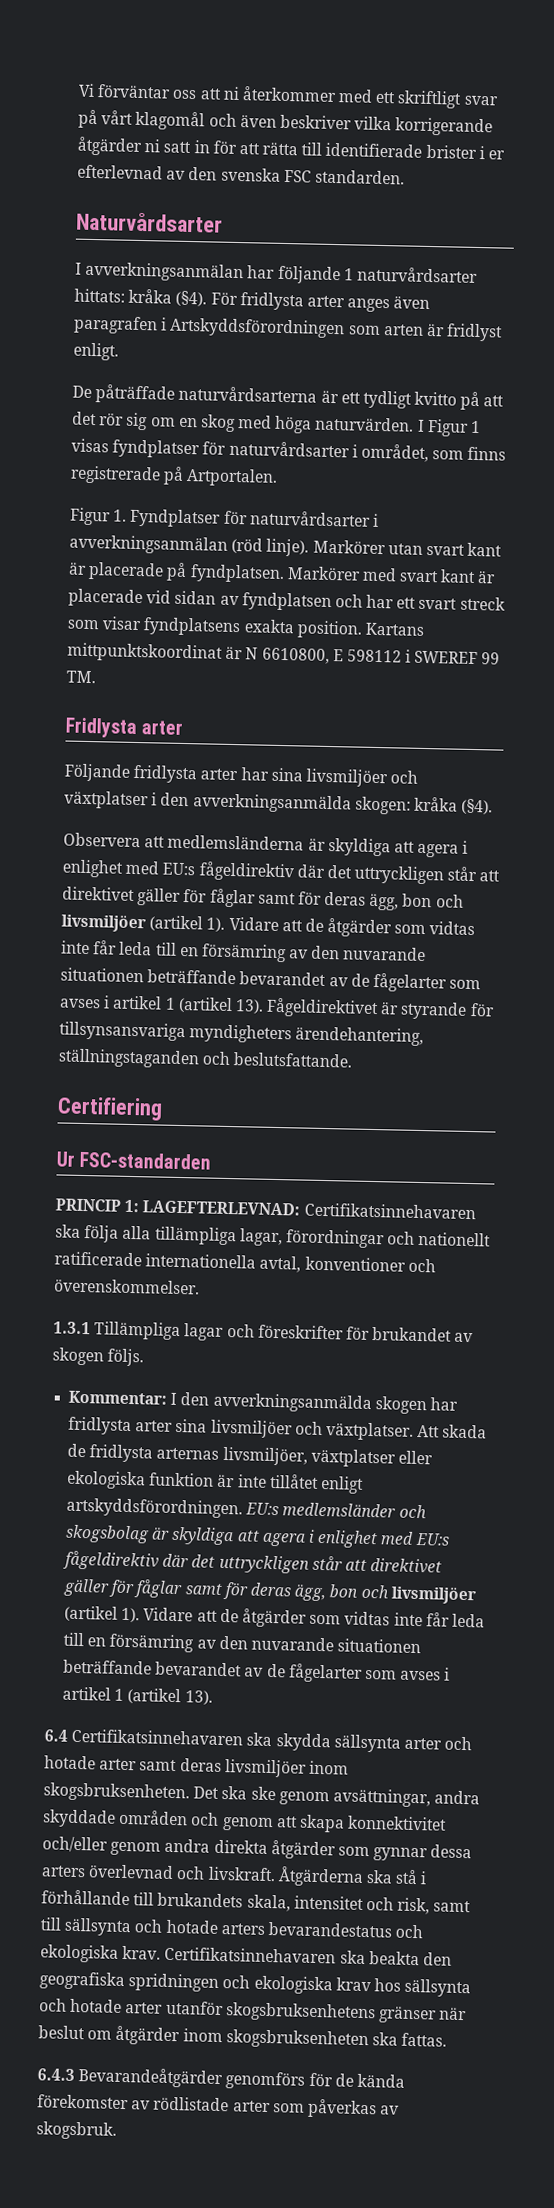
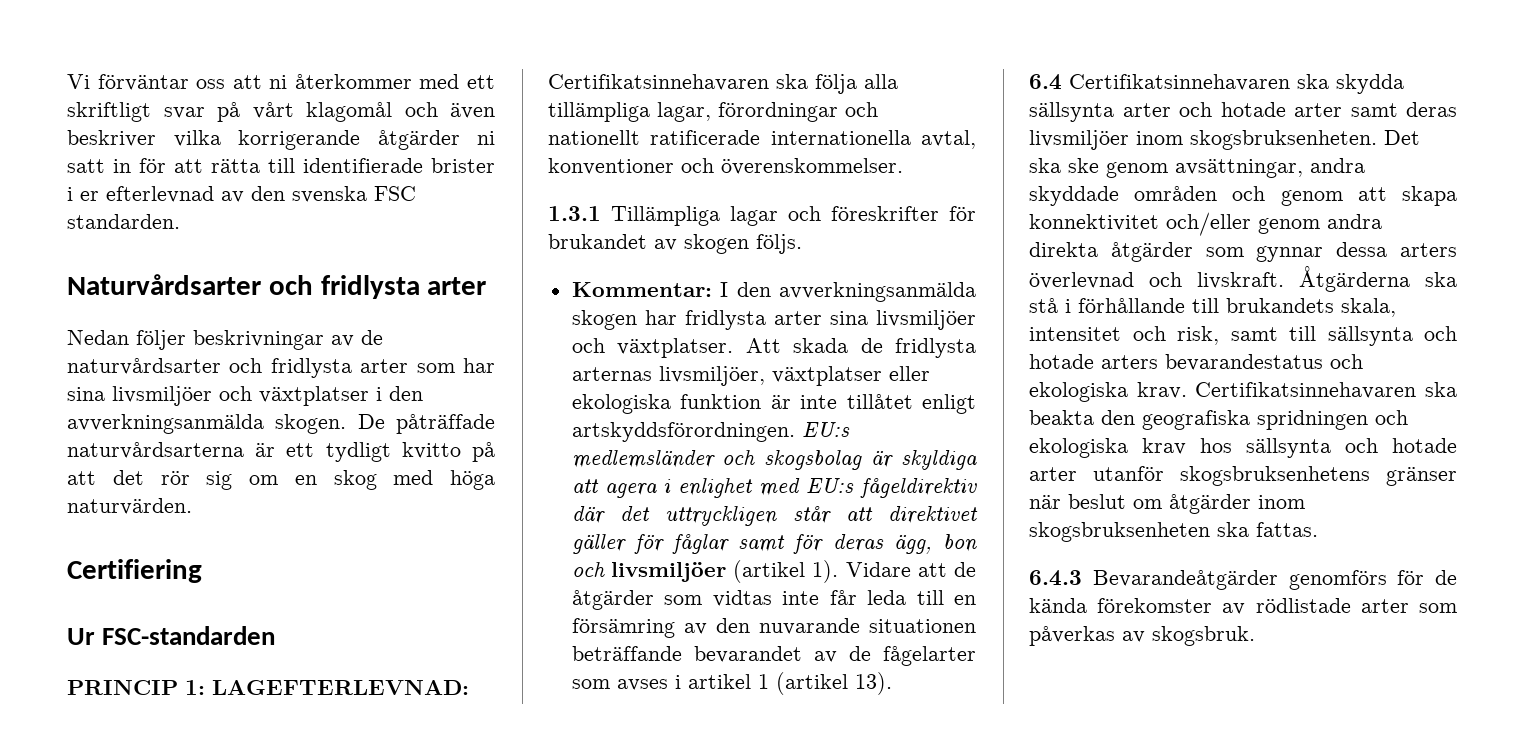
[75,261,478,285] [74,288,431,313] [73,315,504,342] [73,342,119,361] // I avverkningsanmälan har följande 1 naturvårdsarter hittats: kråka (§4). För fridlysta arter anges även paragrafen i Artskyddsförordningen som arten är fridlyst enligt. // -> [268,275,487,299] [67,330,383,350] [67,358,495,378] [67,386,423,406] [67,414,347,434] och fridlysta arter // Nedan följer beskrivningar av de naturvårdsarter och fridlysta arter som har sina livsmiljöer och växtplatser i den avverkningsanmälda skogen.
[416,418,482,437] [71,438,507,463] [70,465,279,487] [69,507,379,528] [69,534,503,557] [68,561,497,584] [68,588,506,612] [67,616,425,639] [67,642,501,665] [66,670,96,684] [65,717,184,739] [64,763,419,788] [64,790,494,815] [63,832,469,858] [62,859,501,885] [62,886,464,911] [61,913,476,938] [61,940,427,963] [60,967,482,993] [59,995,495,1020] [59,1021,425,1047] [58,1048,354,1069] I Figur 1 visas fyndplatser för naturvårdsarter i området, som finns registrerade på Artportalen. // Figur 1. Fyndplatser för naturvårdsarter i avverkningsanmälan (röd linje). Markörer utan svart kant är placerade på fyndplatsen. Markörer med svart kant är placerade vid sidan av fyndplatsen och har ett svart streck som visar fyndplatsens exakta position. Kartans mittpunktskoordinat är N 6610800, E 598112 i SWEREF 99 TM. // Fridlysta arter // Följande fridlysta arter har sina livsmiljöer och växtplatser i den avverkningsanmälda skogen: kråka (§4). // Observera att medlemsländerna är skyldiga att agera i enlighet med EU:s fågeldirektiv där det uttryckligen står att direktivet gäller för fåglar samt för deras ägg, bon och livsmiljöer (artikel 1). Vidare att de åtgärder som vidtas inte får leda till en försämring av den nuvarande situationen beträffande bevarandet av de fågelarter som avses i artikel 1 (artikel 13). Fågeldirektivet är styrande för tillsynsansvariga myndigheters ärendehantering, ställningstaganden och beslutsfattande. -> (192, 506) none

